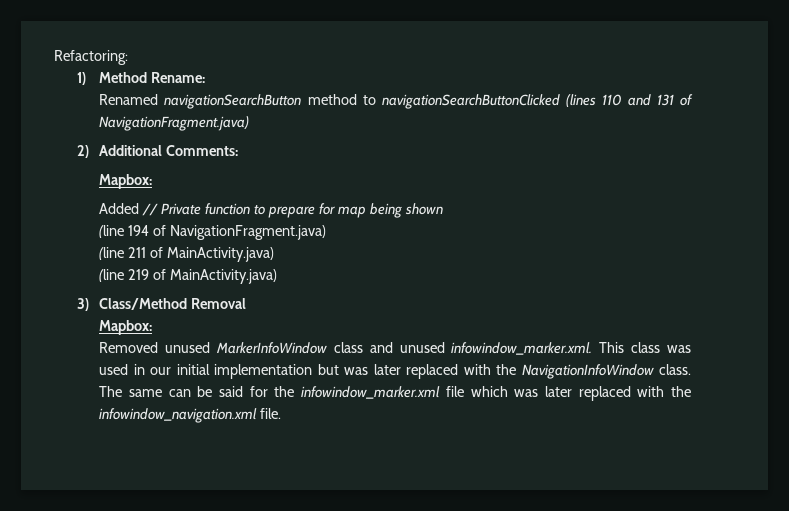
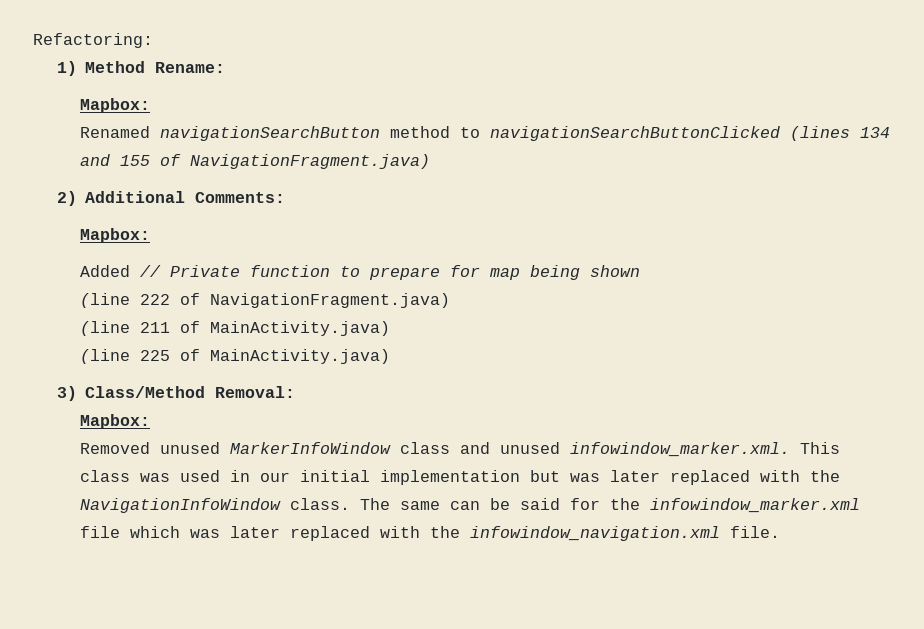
(206, 77) none -> [80,98,151,113] // Mapbox:
[601,94,674,106] 110 and 131 -> [860,127,891,138] [80,154,151,166] 134 and 155
[128,225,150,236] 194 -> [140,294,171,305] 222
[128,269,150,280] 219 -> [140,350,171,361] 225
[191,298,247,309] Removal -> [214,386,295,398] Removal:

